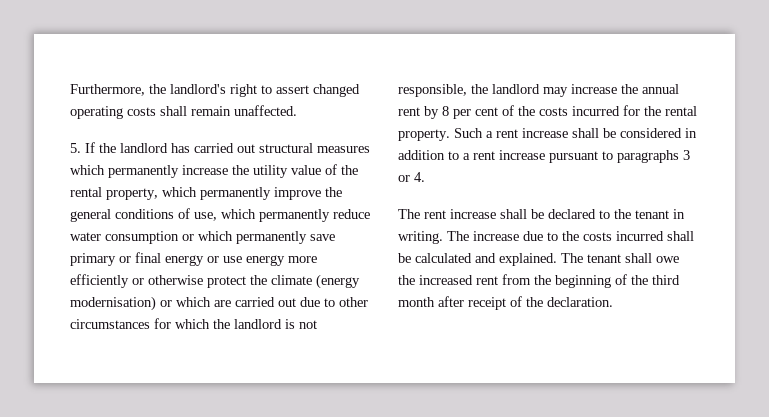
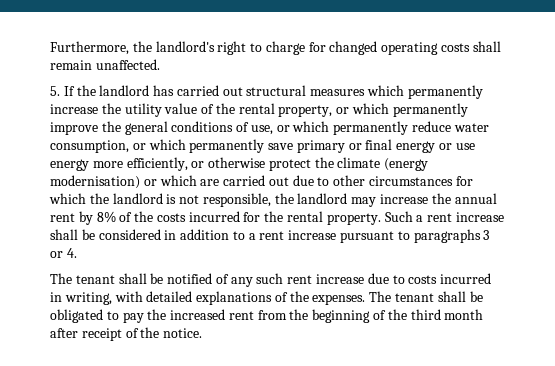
[276,85,309,94] assert -> [265,41,326,55] charge for
(158, 194) none -> [336,107,350,114] or
(217, 216) none -> [276,125,290,132] or
[105,231,179,244] consumption -> [50,140,129,153] consumption,
[70,274,129,288] efficiently -> [126,157,188,171] efficiently,
[442,106,498,119] 8 per cent -> [96,211,116,223] 8%
[424,209,685,219] [398,231,469,244] rent increase shall be declared to the tenant in writing. The -> [75,273,313,287] tenant shall be notified of any such rent
[562,231,694,241] [398,253,679,266] the costs incurred shall be calculated and explained. The tenant shall owe -> [408,273,492,284] [50,291,483,305] [50,309,144,323] costs incurred in writing, with detailed explanations of the expenses. The tenant shall be obligated to pay
[547,297,613,307] declaration. -> [163,328,203,338] notice.

